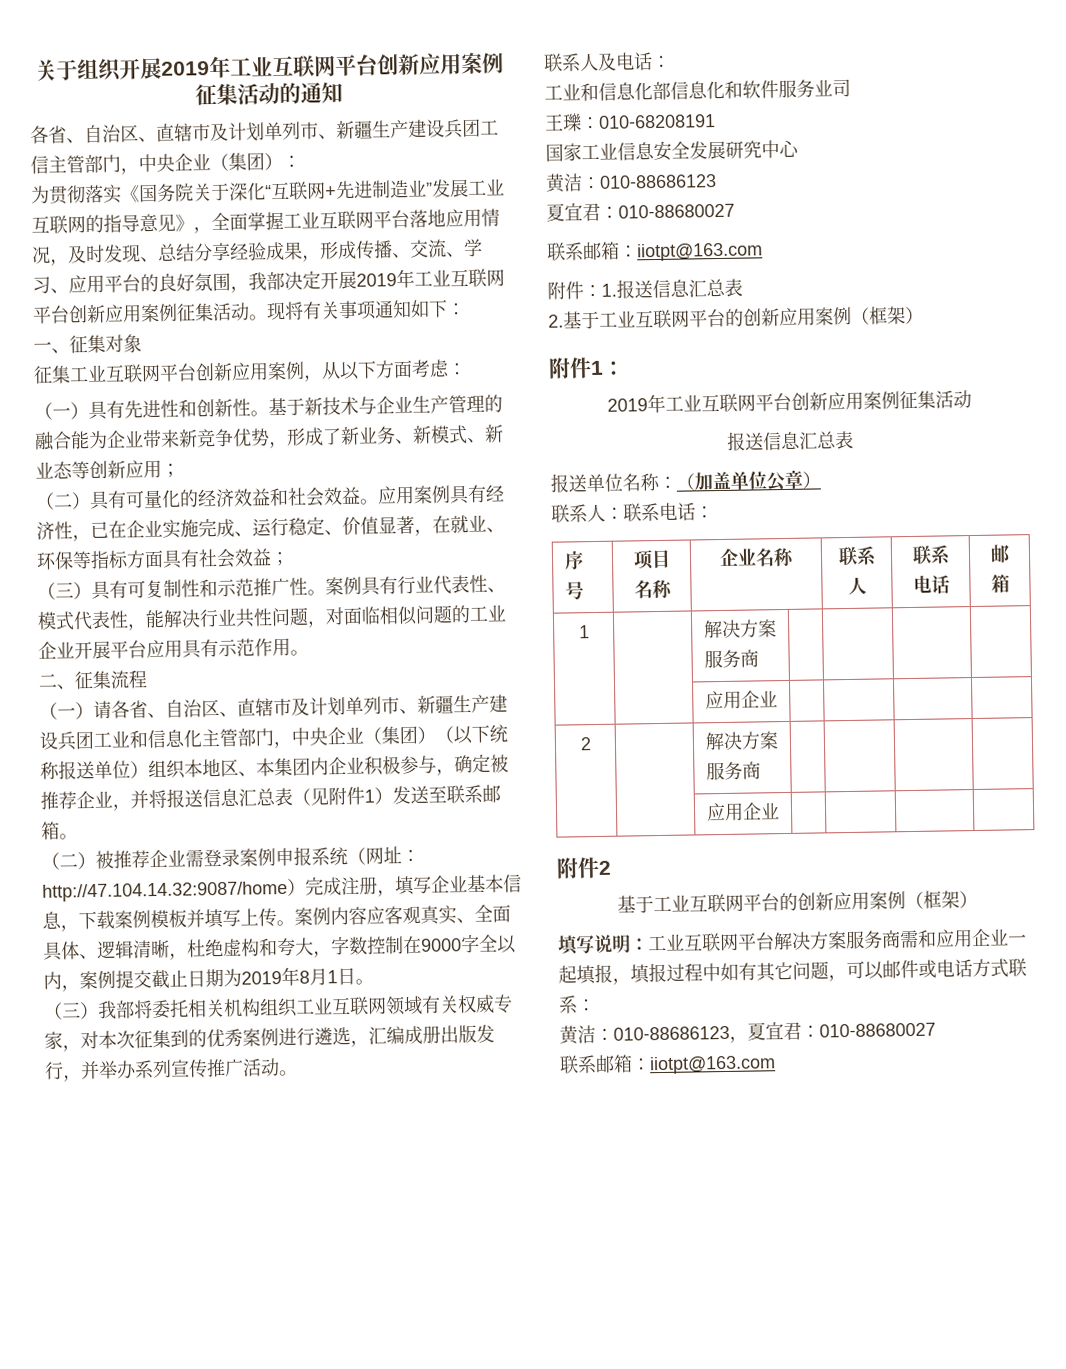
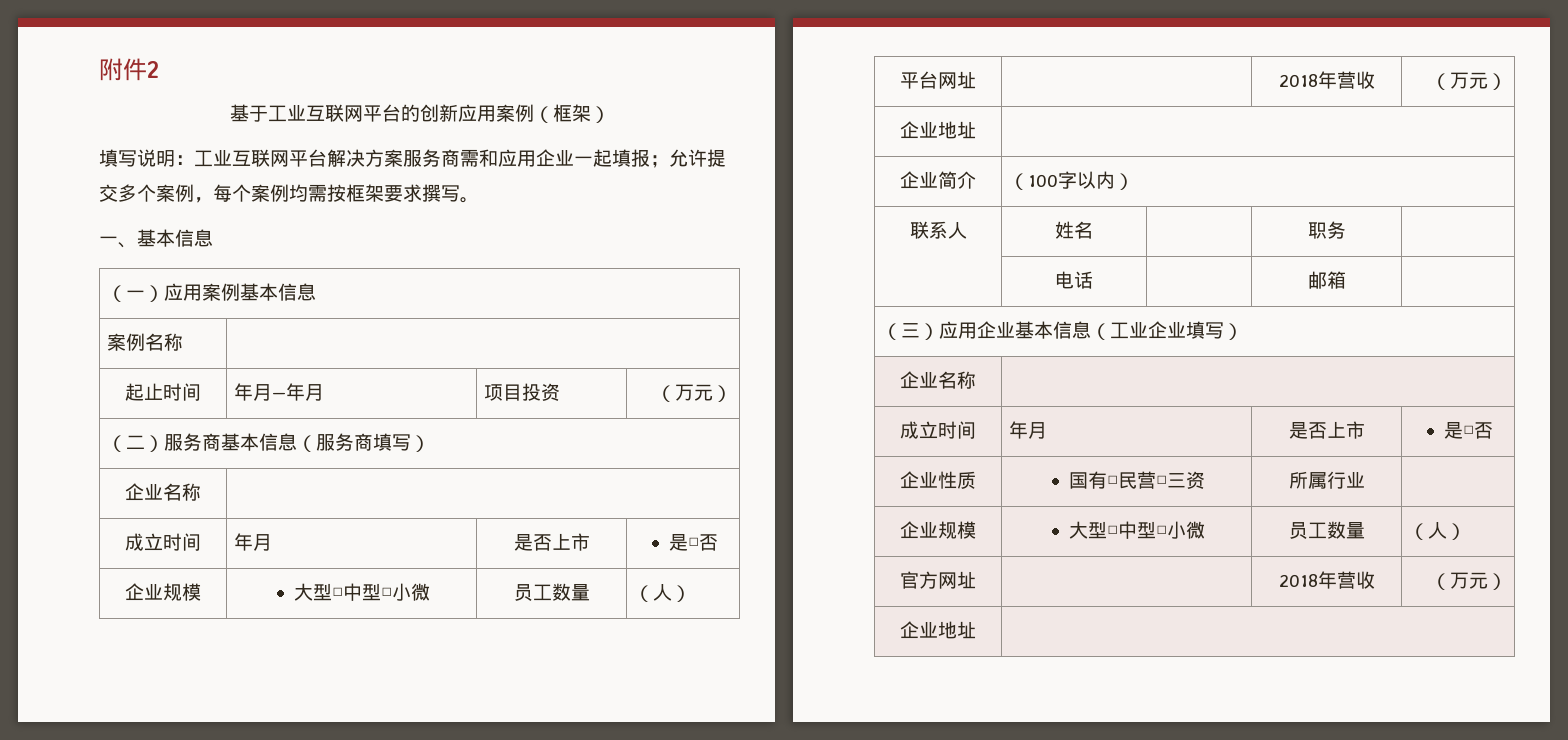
[34,52,504,82] [195,81,343,106] [30,118,499,144] [30,152,301,175] [31,178,505,205] [31,208,500,234] [31,238,483,266] [32,268,505,294] [32,299,466,324] [33,334,142,354] [33,359,467,384] [34,394,503,421] [34,424,504,451] [35,459,180,480] [35,484,505,511] [36,514,505,542] [36,548,290,570] [37,574,506,600] [37,604,506,631] [38,637,309,660] [38,670,148,690] [39,694,508,720] [39,724,508,751] [40,753,509,780] [40,784,501,811] [41,821,78,840] [41,846,420,870] [42,874,522,902] [42,904,511,932] [43,933,517,961] [43,966,374,992] [43,994,513,1020] [44,1024,495,1052] [44,1058,298,1082] [543,52,671,72] [544,78,851,102] [544,113,716,132] [545,139,799,162] [545,173,717,193] [546,202,735,222] [546,241,763,262] [547,278,743,300] [548,306,924,330] [548,357,625,379] [606,390,972,414] [726,430,854,451] [550,469,821,493] [551,502,714,523] [563,550,584,570] [564,581,584,600] [632,549,671,570] [633,579,673,599] [719,547,795,567] [837,545,877,566] [847,577,867,595] [911,544,951,565] [912,575,950,594] [989,544,1010,563] [990,574,1010,593] [578,625,590,639] [703,619,777,639] [703,649,759,669] [704,690,778,710] [579,737,592,751] [704,731,779,751] [705,761,761,781] [705,802,780,822] 关于组织开展2019年工业互联网平台创新应用案例征集活动的通知 // 各省、自治区、直辖市及计划单列市、新疆生产建设兵团工信主管部门，中央企业（集团）： // 为贯彻落实《国务院关于深化“互联网+先进制造业”发展工业互联网的指导意见》，全面掌握工业互联网平台落地应用情况，及时发现、总结分享经验成果，形成传播、交流、学习、应用平台的良好氛围，我部决定开展2019年工业互联网平台创新应用案例征集活动。现将有关事项通知如下： // 一、征集对象 // 征集工业互联网平台创新应用案例，从以下方面考虑： // （一）具有先进性和创新性。基于新技术与企业生产管理的融合能为企业带来新竞争优势，形成了新业务、新模式、新业态等创新应用； // （二）具有可量化的经济效益和社会效益。应用案例具有经济性，已在企业实施完成、运行稳定、价值显著，在就业、环保等指标方面具有社会效益； // （三）具有可复制性和示范推广性。案例具有行业代表性、模式代表性，能解决行业共性问题，对面临相似问题的工业企业开展平台应用具有示范作用。 // 二、征集流程 // （一）请各省、自治区、直辖市及计划单列市、新疆生产建设兵团工业和信息化主管部门，中央企业（集团）（以下统称报送单位）组织本地区、本集团内企业积极参与，确定被推荐企业，并将报送信息汇总表（见附件1）发送至联系邮箱。 // （二）被推荐企业需登录案例申报系统（网址：http://47.104.14.32:9087/home）完成注册，填写企业基本信息，下载案例模板并填写上传。案例内容应客观真实、全面具体、逻辑清晰，杜绝虚构和夸大，字数控制在9000字全以内，案例提交截止日期为2019年8月1日。 // （三）我部将委托相关机构组织工业互联网领域有关权威专家，对本次征集到的优秀案例进行遴选，汇编成册出版发行，并举办系列宣传推广活动。 // 联系人及电话： // 工业和信息化部信息化和软件服务业司 // 王瓅：010-68208191 // 国家工业信息安全发展研究中心 // 黄洁：010-88686123 // 夏宜君：010-88680027 // 联系邮箱：iiotpt@163.com // 附件：1.报送信息汇总表 // 2.基于工业互联网平台的创新应用案例（框架） // 附件1： // 2019年工业互联网平台创新应用案例征集活动 // 报送信息汇总表 // 报送单位名称：（加盖单位公章） // 联系人：联系电话： // 序号 | 项目名称 | 企业名称 | 联系人 | 联系电话 | 邮箱 // 1 | | 解决方案服务商 | | | | // | | 应用企业 | | | | // 2 | | 解决方案服务商 | | | | // | | 应用企业 | | | | // -> (99, 69) none
[612,958,1027,985] [558,995,596,1014] [559,1021,936,1045] [559,1054,776,1075] ，填报过程中如有其它问题，可以邮件或电话方式联系： // 黄洁：010-88686123，夏宜君：010-88680027 // 联系邮箱：iiotpt@163.com -> [650,149,726,168] [99,184,479,203] [99,229,213,248] [107,283,317,302] [107,333,184,351] [125,383,201,401] [234,383,325,401] [484,383,561,401] [655,384,732,402] [107,433,431,452] [125,483,201,501] [125,533,201,551] [234,533,273,551] [513,533,590,551] [668,534,718,551] [125,583,201,601] [293,583,430,601] [513,583,590,601] [634,584,692,602] [900,71,976,89] [1278,71,1375,89] [1430,72,1507,90] [900,121,976,139] [900,171,976,189] [1009,171,1135,190] [909,221,967,239] [1055,221,1093,239] [1307,221,1346,239] [1055,271,1093,289] [1307,271,1346,289] [882,321,1244,340] [900,371,976,389] [900,421,976,439] [1009,421,1048,439] [1288,421,1365,439] [1443,422,1493,439] [900,471,976,489] [1068,471,1205,489] [1288,471,1365,489] [900,521,976,539] [1068,521,1205,539] [1288,521,1365,539] [1409,522,1467,540] [900,571,976,589] [1278,571,1375,589] [1430,572,1507,590] [900,621,976,639] ；允许提交多个案例，每个案例均需按框架要求撰写。 // 一、基本信息 // （一）应用案例基本信息 // 案例名称 | // 起止时间 | 年月—年月 | 项目投资 | （万元） // （二）服务商基本信息（服务商填写） // 企业名称 | // 成立时间 | 年月 | 是否上市 | 是□否 // 企业规模 | 大型□中型□小微 | 员工数量 | （人） // 平台网址 | | 2018年营收 | （万元） // 企业地址 | // 企业简介 | （100字以内） // 联系人 | 姓名 | | 职务 | // | 电话 | | 邮箱 | // （三）应用企业基本信息（工业企业填写） // 企业名称 | // 成立时间 | 年月 | 是否上市 | 是□否 // 企业性质 | 国有□民营□三资 | 所属行业 | // 企业规模 | 大型□中型□小微 | 员工数量 | （人） // 官方网址 | | 2018年营收 | （万元） // 企业地址 |

